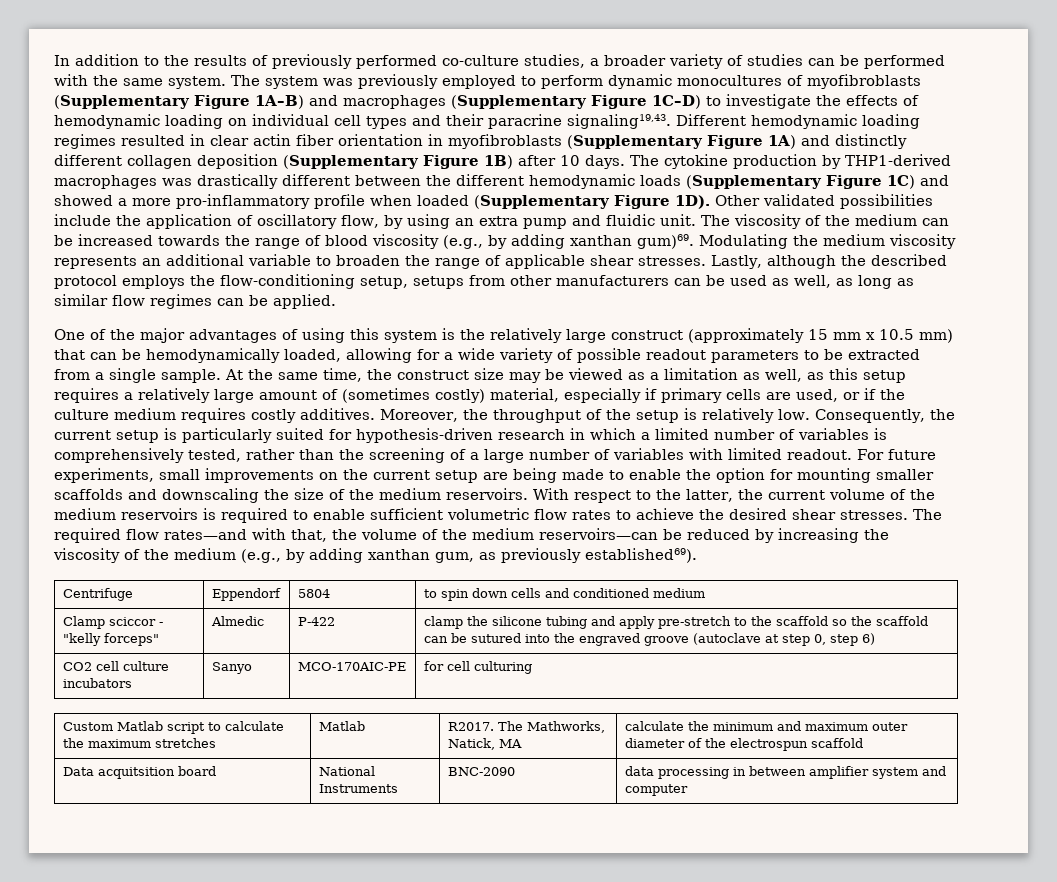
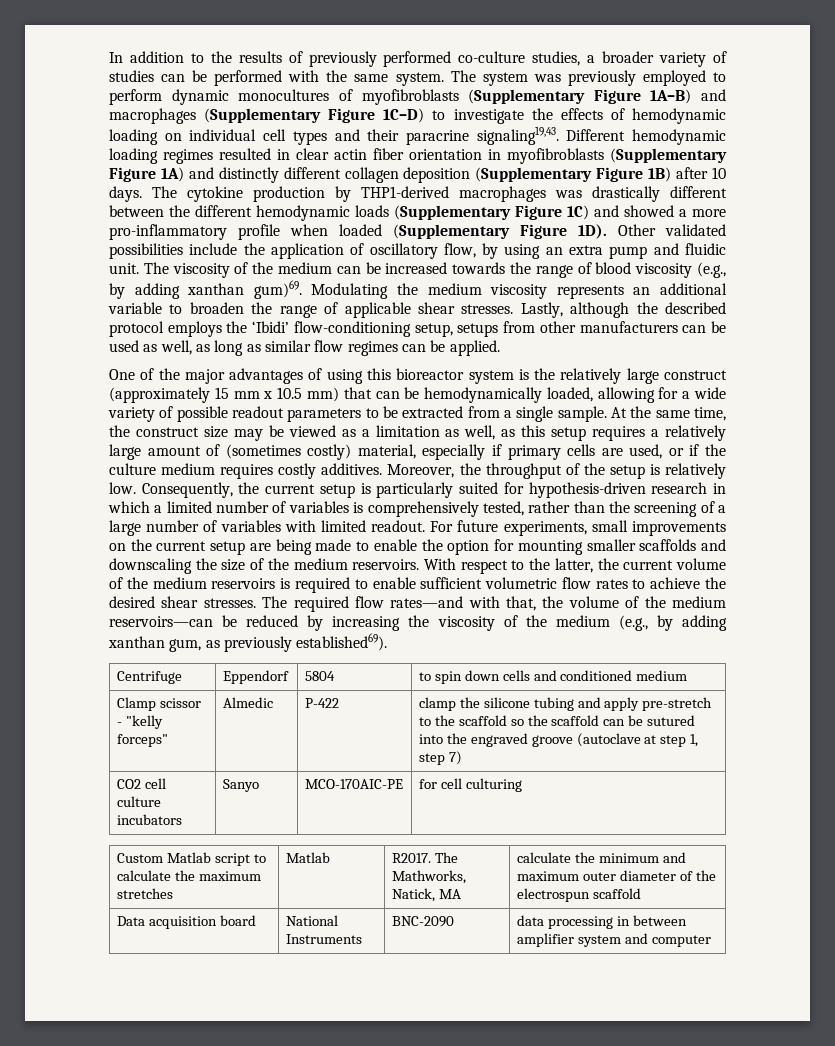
(215, 280) none -> [252,321,290,333] ‘Ibidi’
(379, 334) none -> [396,368,465,380] bioreactor
[108,617,156,626] sciccor -> [159,698,201,708] scissor
[813,633,875,646] 0, step 6) -> [690,734,699,747] [418,751,462,765] 1, step 7)
[97,767,175,779] acquitsition -> [148,916,217,929] acquisition

